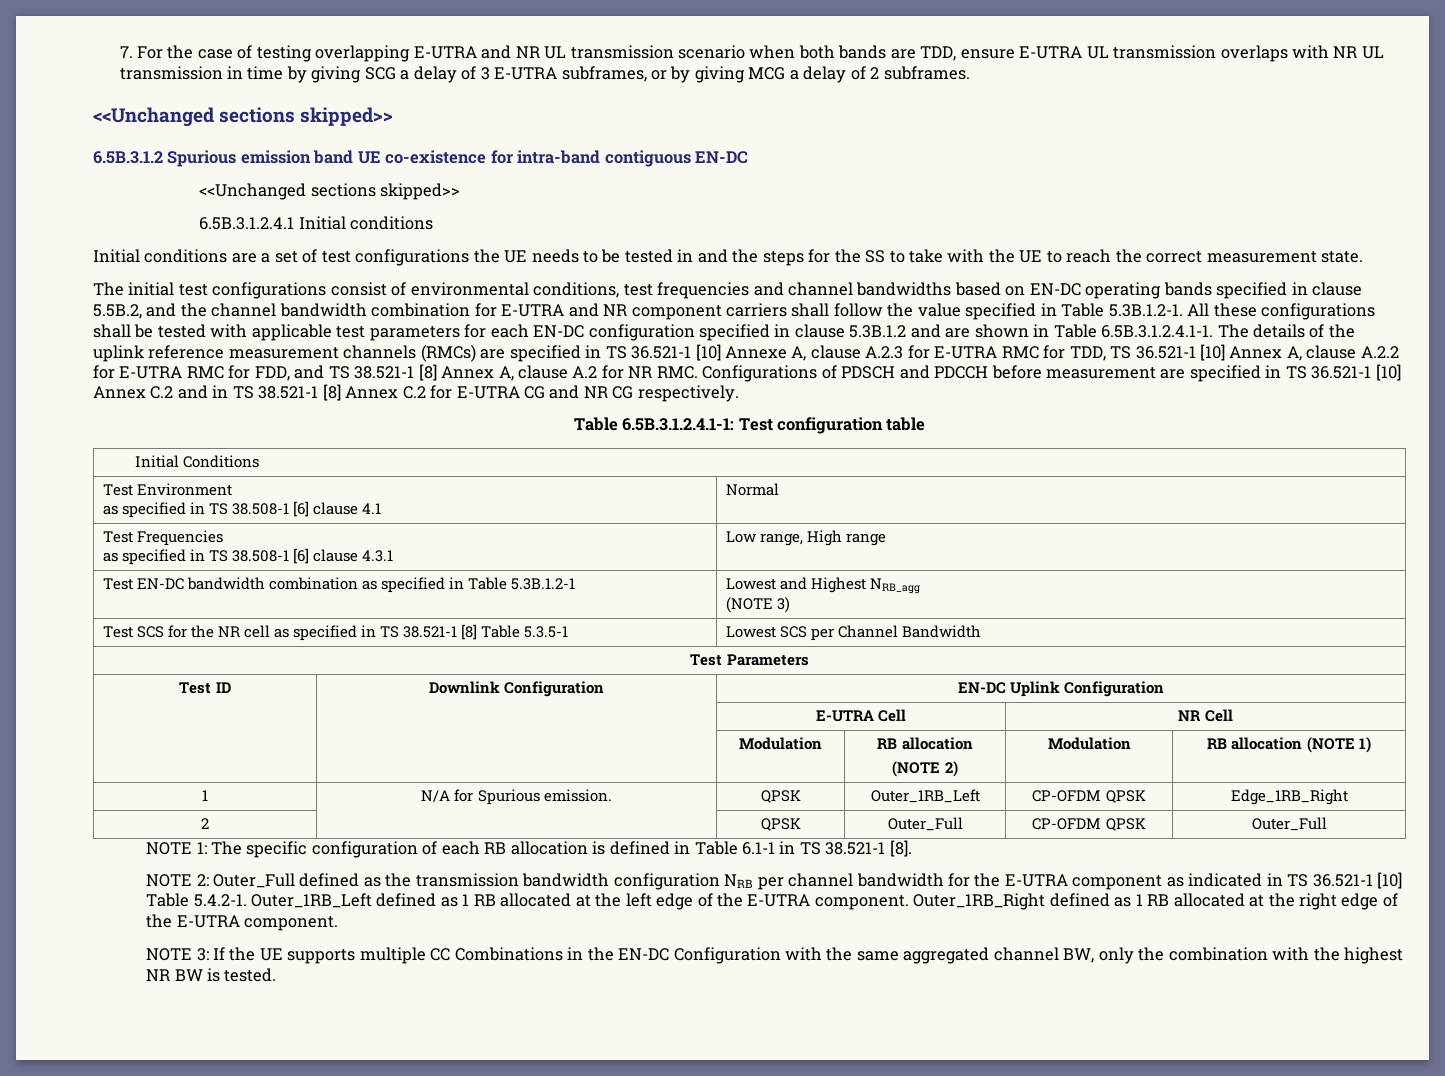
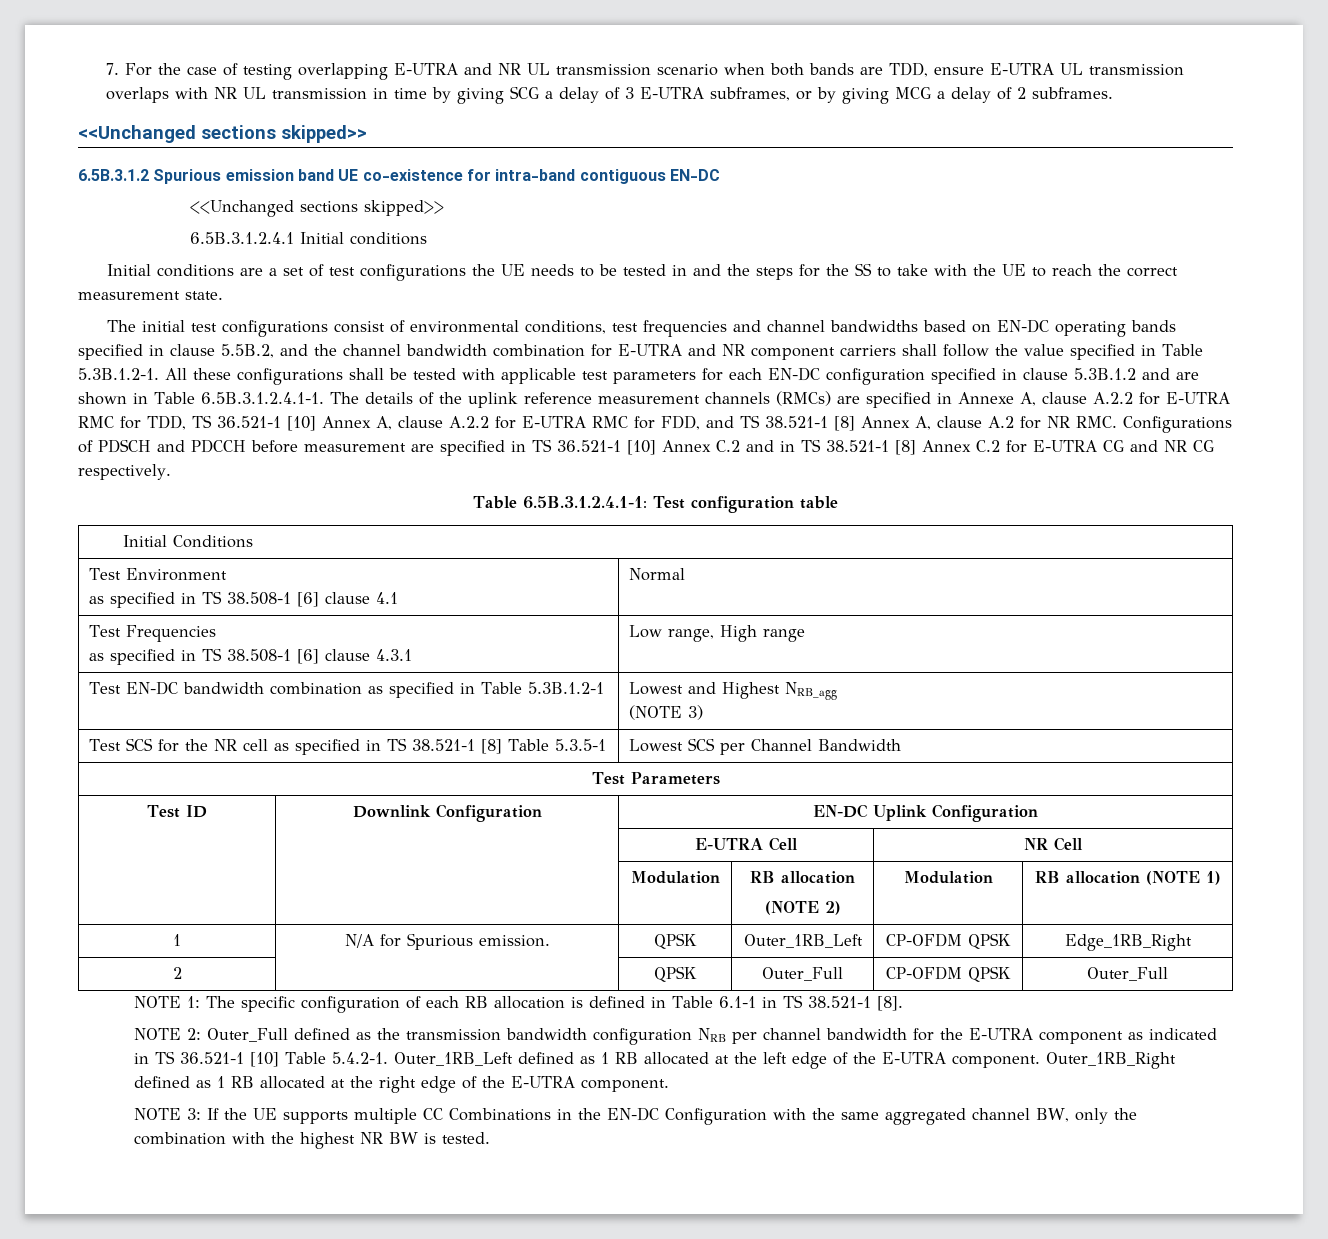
[605,344,721,361] TS 36.521-1 [10] -> (952, 398) none
[865,346,904,359] A.2.3 -> [1092,392,1133,404] A.2.2

